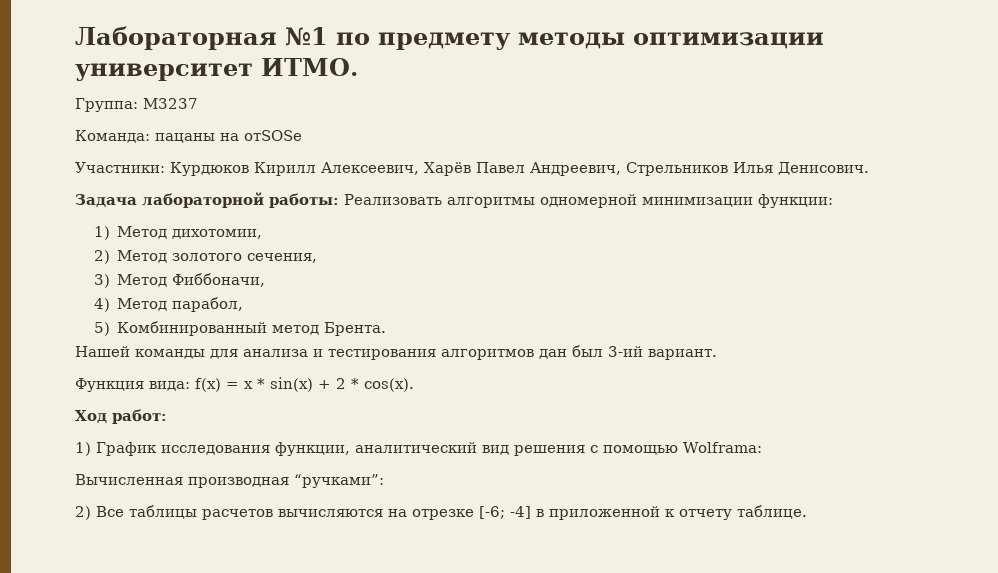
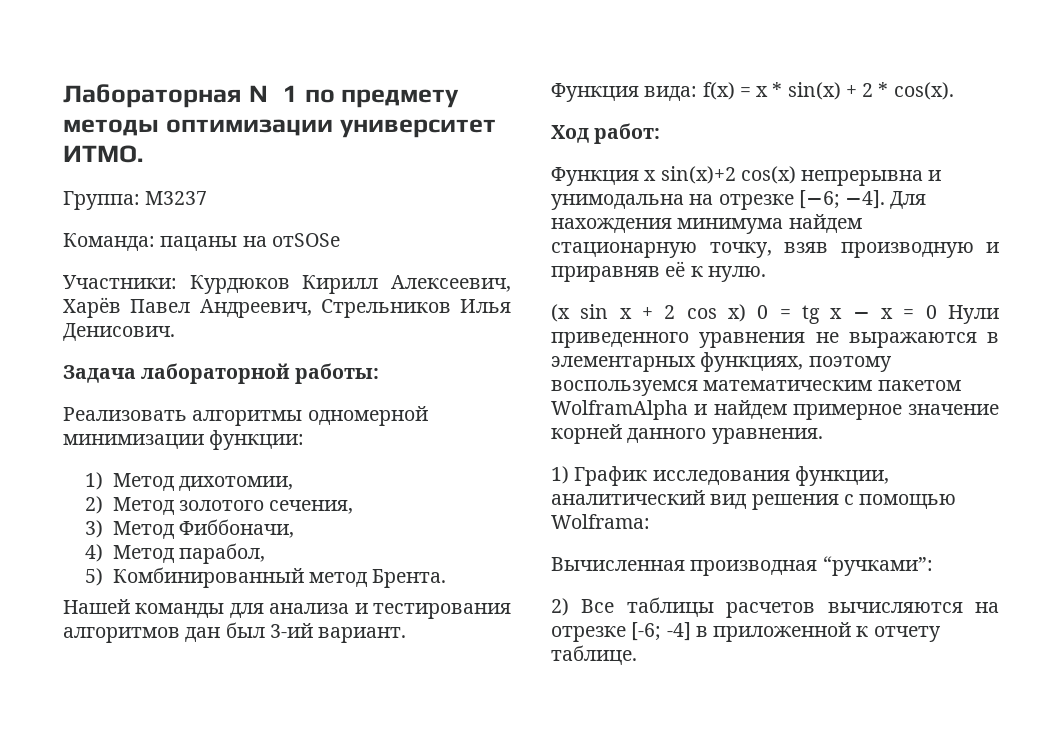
(339, 200) none -> (379, 373) //
(167, 416) none -> [551,166,942,186] [551,190,927,210] [551,214,862,234] [551,242,999,258] [551,261,766,282] [551,304,999,324] [551,332,999,348] [551,352,892,372] [551,380,961,396] [551,400,999,420] [551,424,823,444] // Функция x sin(x)+2 cos(x) непрерывна и унимодальна на отрезке [−6; −4]. Для нахождения минимума найдем стационарную точку, взяв производную и приравняв её к нулю. // (x sin x + 2 cos x) 0 = tg x − x = 0 Нули приведенного уравнения не выражаются в элементарных функциях, поэтому воспользуемся математическим пакетом WolframAlpha и найдем примерное значение корней данного уравнения.

